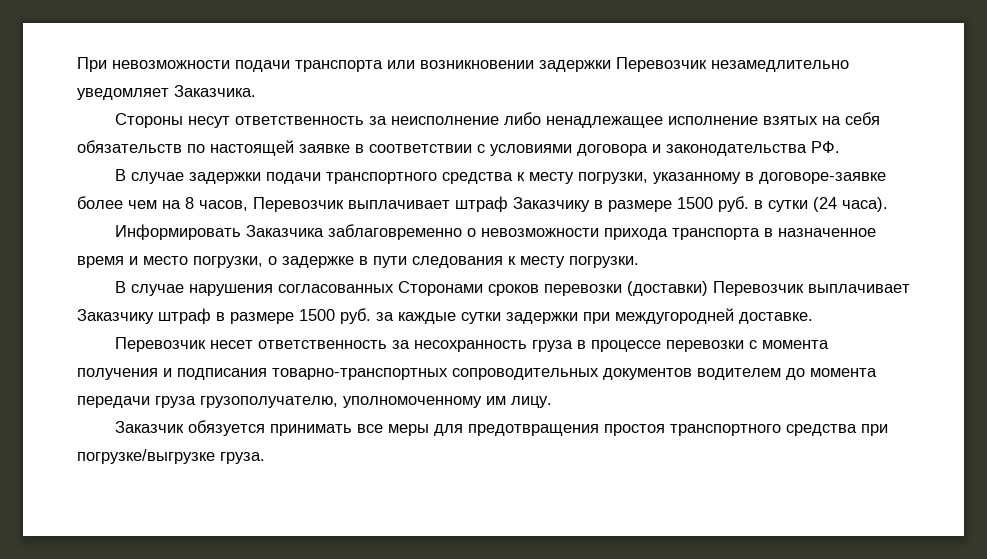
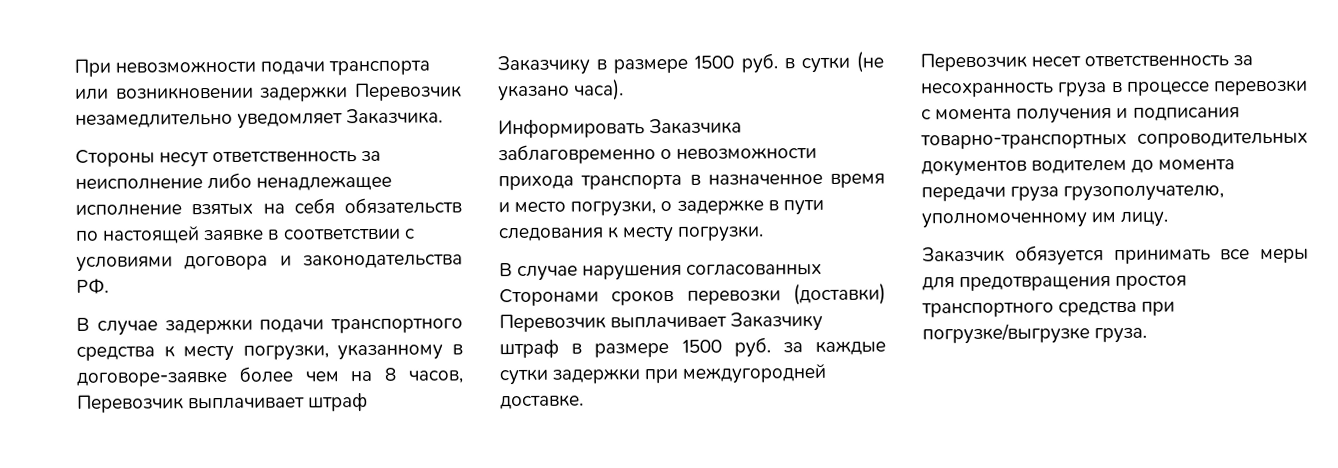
[813,197,837,212] (24 -> [856,51,884,73] [498,84,570,102] (не указано

